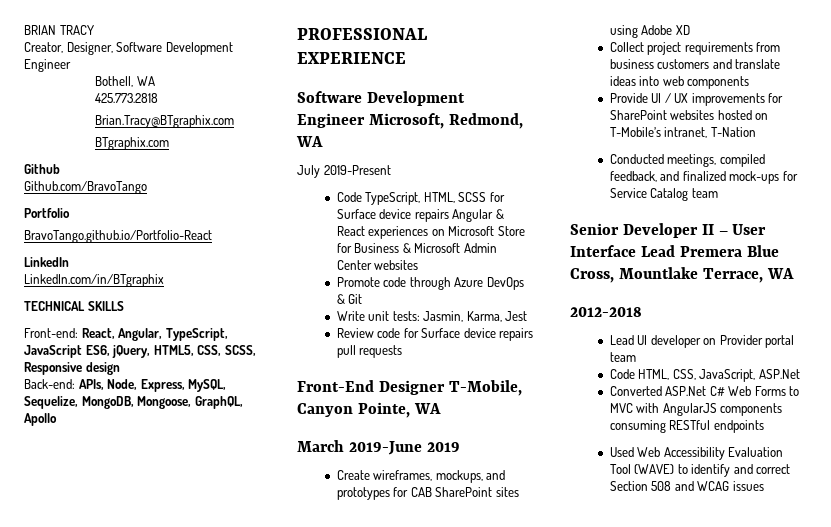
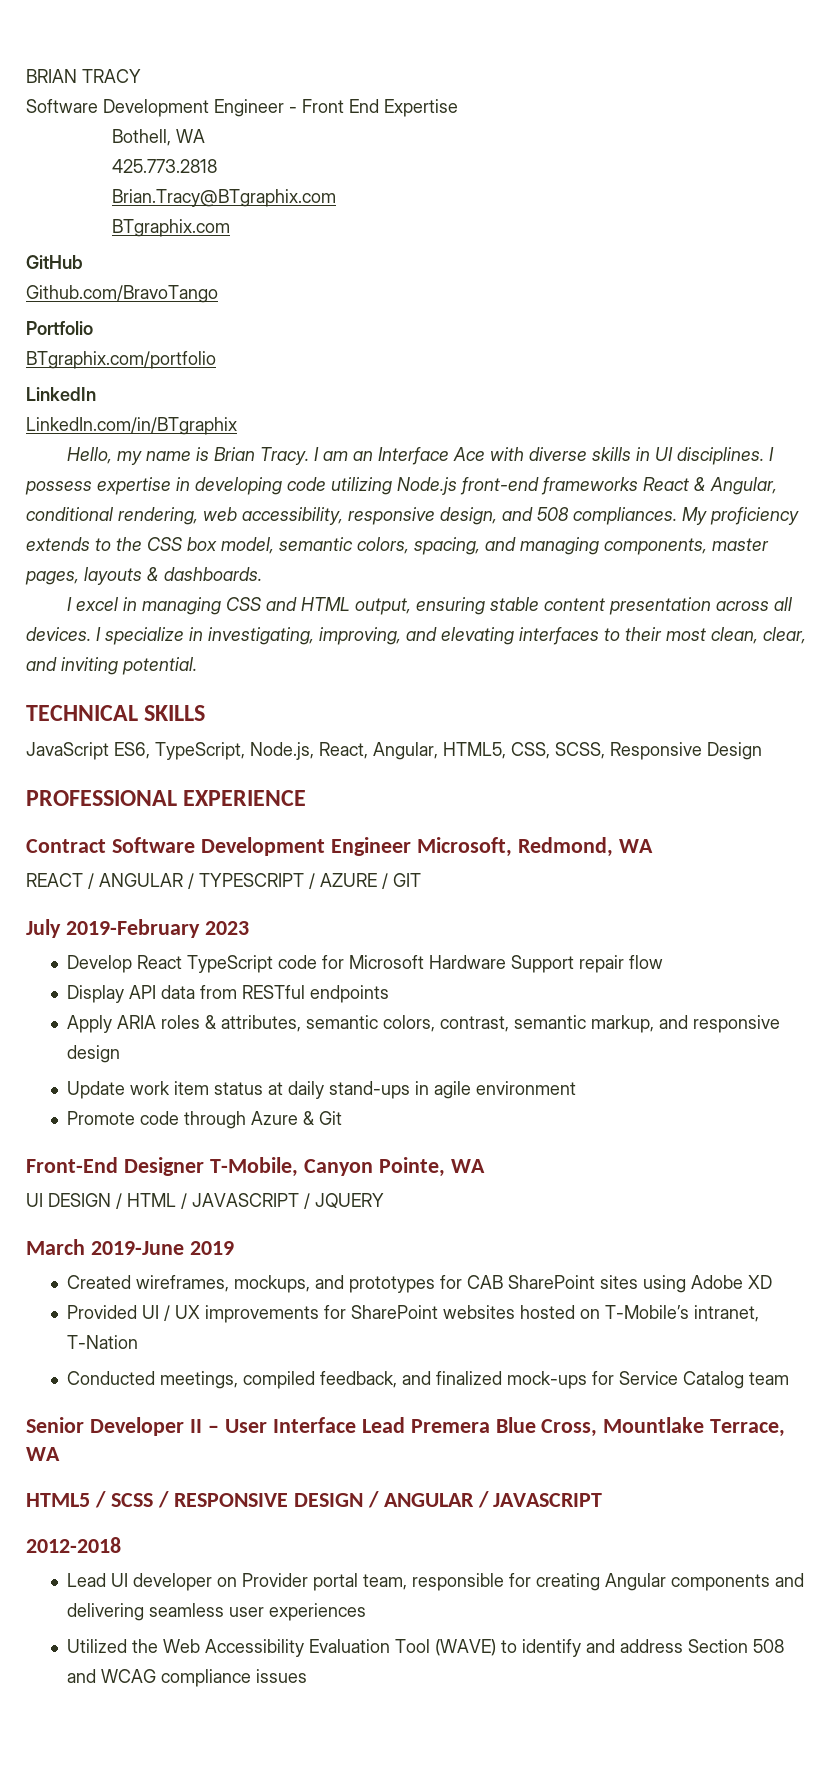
[24,42,233,55] [24,59,71,72] Creator, Designer, Software Development Engineer -> [26,99,458,117] Software Development Engineer - Front End Expertise
[24,164,60,174] Github -> [26,255,83,269] GitHub
[24,230,212,243] BravoTango.github.io/Portfolio-React -> [26,351,216,369] BTgraphix.com/portfolio
[24,301,124,311] [24,328,228,341] [24,345,256,358] [24,362,120,375] [24,379,227,392] [24,396,243,409] [24,413,57,426] TECHNICAL SKILLS // Front-end: React, Angular, TypeScript, JavaScript ES6, jQuery, HTML5, CSS, SCSS, Responsive design // Back-end: APIs, Node, Express, MySQL, Sequelize, MongoDB, Mongoose, GraphQL, Apollo -> [66,447,774,465] [25,477,777,495] [26,507,799,525] [26,537,769,555] [25,567,262,585] [66,597,792,615] [26,627,806,645] [26,657,197,675] [26,705,206,721] [26,742,762,760] Hello, my name is Brian Tracy. I am an Interface Ace with diverse skills in UI disciplines. I possess expertise in developing code utilizing Node.js front-end frameworks React & Angular, conditional rendering, web accessibility, responsive design, and 508 compliances. My proficiency extends to the CSS box model, semantic colors, spacing, and managing components, master pages, layouts & dashboards. // I excel in managing CSS and HTML output, ensuring stable content presentation across all devices. I specialize in investigating, improving, and elevating interfaces to their most clean, clear, and inviting potential. // TECHNICAL SKILLS // JavaScript ES6, TypeScript, Node.js, React, Angular, HTML5, CSS, SCSS, Responsive Design
(406, 58) none -> [26,839,106,853] Contract
[297,165,391,178] [336,192,505,205] [336,209,504,222] [336,226,525,239] [336,243,497,253] [336,260,419,270] July 2019-Present // Code TypeScript, HTML, SCSS for Surface device repairs Angular & React experiences on Microsoft Store for Business & Microsoft Admin Center websites -> [26,873,421,889] [26,919,249,938] [67,955,664,973] [67,985,390,1003] [67,1015,781,1033] [67,1045,121,1063] [67,1081,577,1099] REACT / ANGULAR / TYPESCRIPT / AZURE / GIT // July 2019-February 2023 // Develop React TypeScript code for Microsoft Hardware Support repair flow // Display API data from RESTful endpoints // Apply ARIA roles & attributes, semantic colors, contrast, semantic markup, and responsive design // Update work item status at daily stand-ups in agile environment
[486,277,524,290] DevOps -> (299, 1118) none
[336,311,528,322] [336,328,534,341] [336,345,403,358] // Write unit tests: Jasmin, Karma, Jest // Review code for Surface device repairs pull requests -> (343, 1118) none
(441, 408) none -> [26,1193,384,1209] // UI DESIGN / HTML / JAVASCRIPT / JQUERY
[336,470,370,480] Create -> [67,1275,132,1289] Created
[609,42,781,55] [609,59,781,69] [609,76,750,89] [609,93,648,103] Collect project requirements from business customers and translate ideas into web components // Provide -> [67,1305,138,1319] Provided
(794, 273) none -> [26,1491,603,1508] // HTML5 / SCSS / RESPONSIVE DESIGN / ANGULAR / JAVASCRIPT
[609,352,636,362] [609,369,800,382] [609,386,800,396] [609,403,783,416] [609,420,764,433] [609,447,634,457] team // Code HTML, CSS, JavaScript, ASP.Net // Converted ASP.Net C# Web Forms to MVC with AngularJS components consuming RESTful endpoints // Used -> [363,1573,805,1591] [67,1603,367,1621] [67,1639,159,1653] team, responsible for creating Angular components and delivering seamless user experiences // Utilized the
[756,464,791,474] correct -> [620,1639,684,1653] address
(730, 486) none -> [161,1669,252,1687] compliance

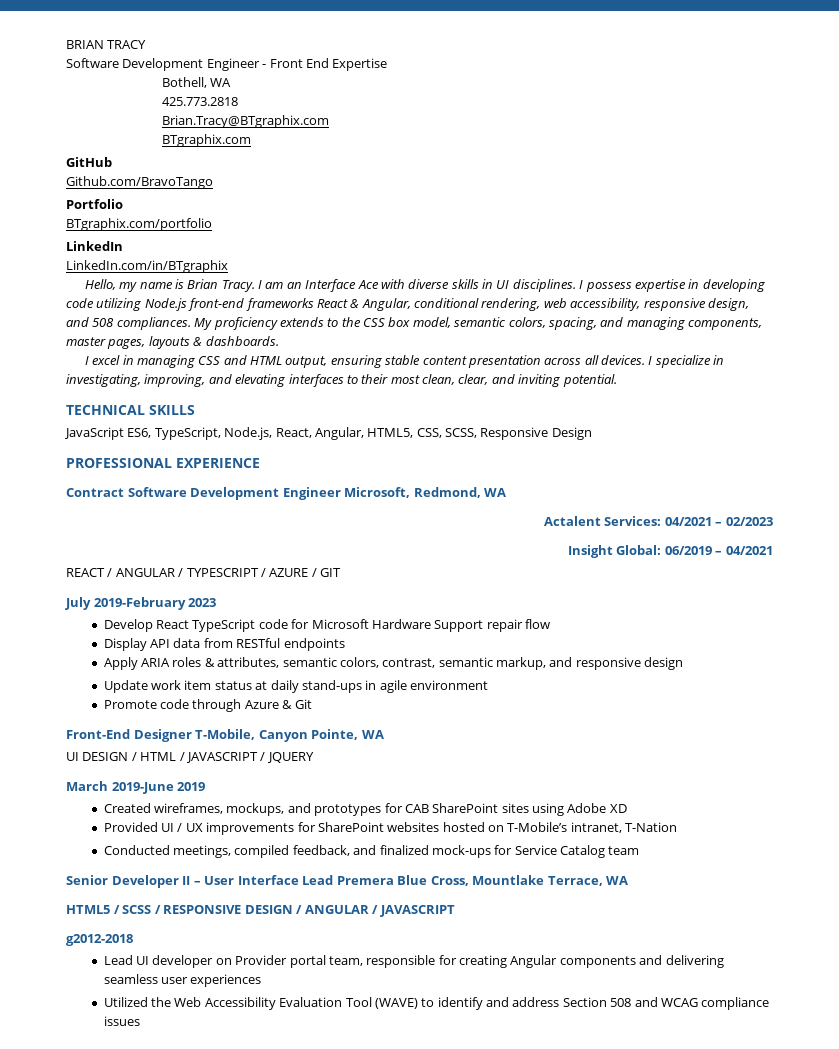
(653, 846) none -> [543,516,773,526] [567,545,773,558] // Actalent Services: 04/2021 – 02/2023 // Insight Global: 06/2019 – 04/2021
[26,1537,121,1553] 2012-2018 -> [66,934,133,946] g2012-2018

